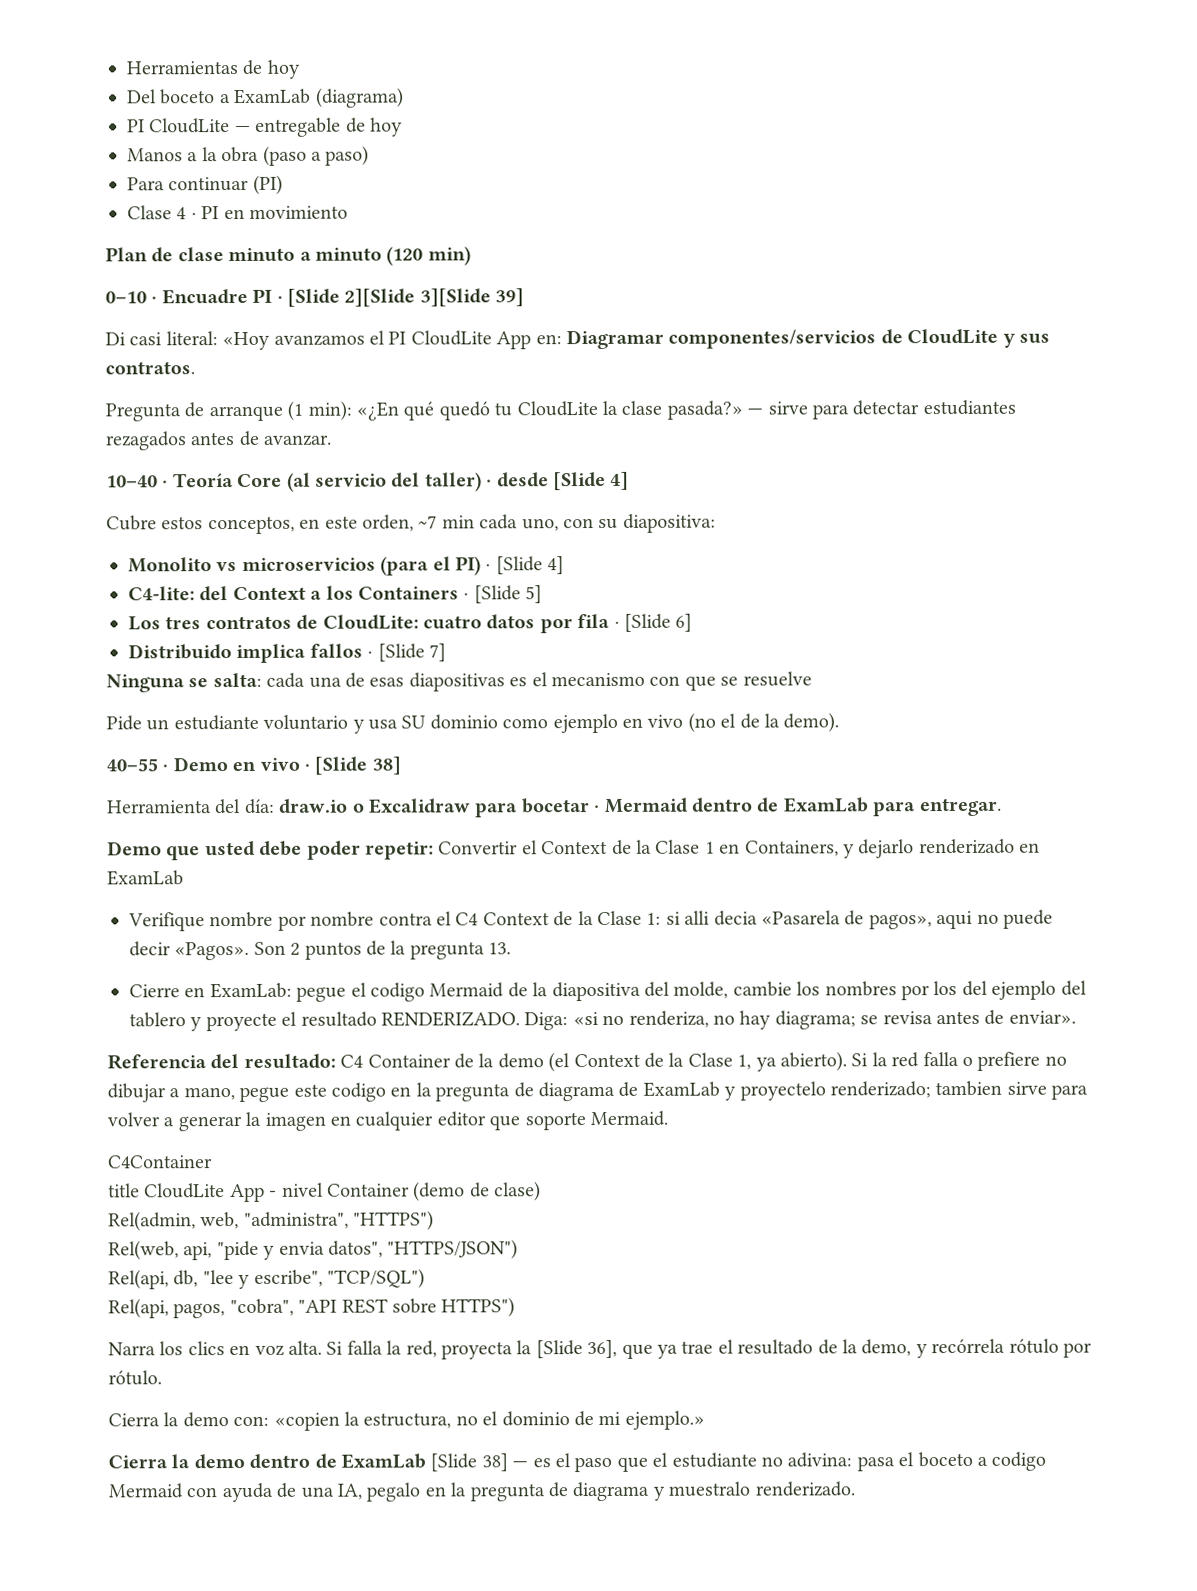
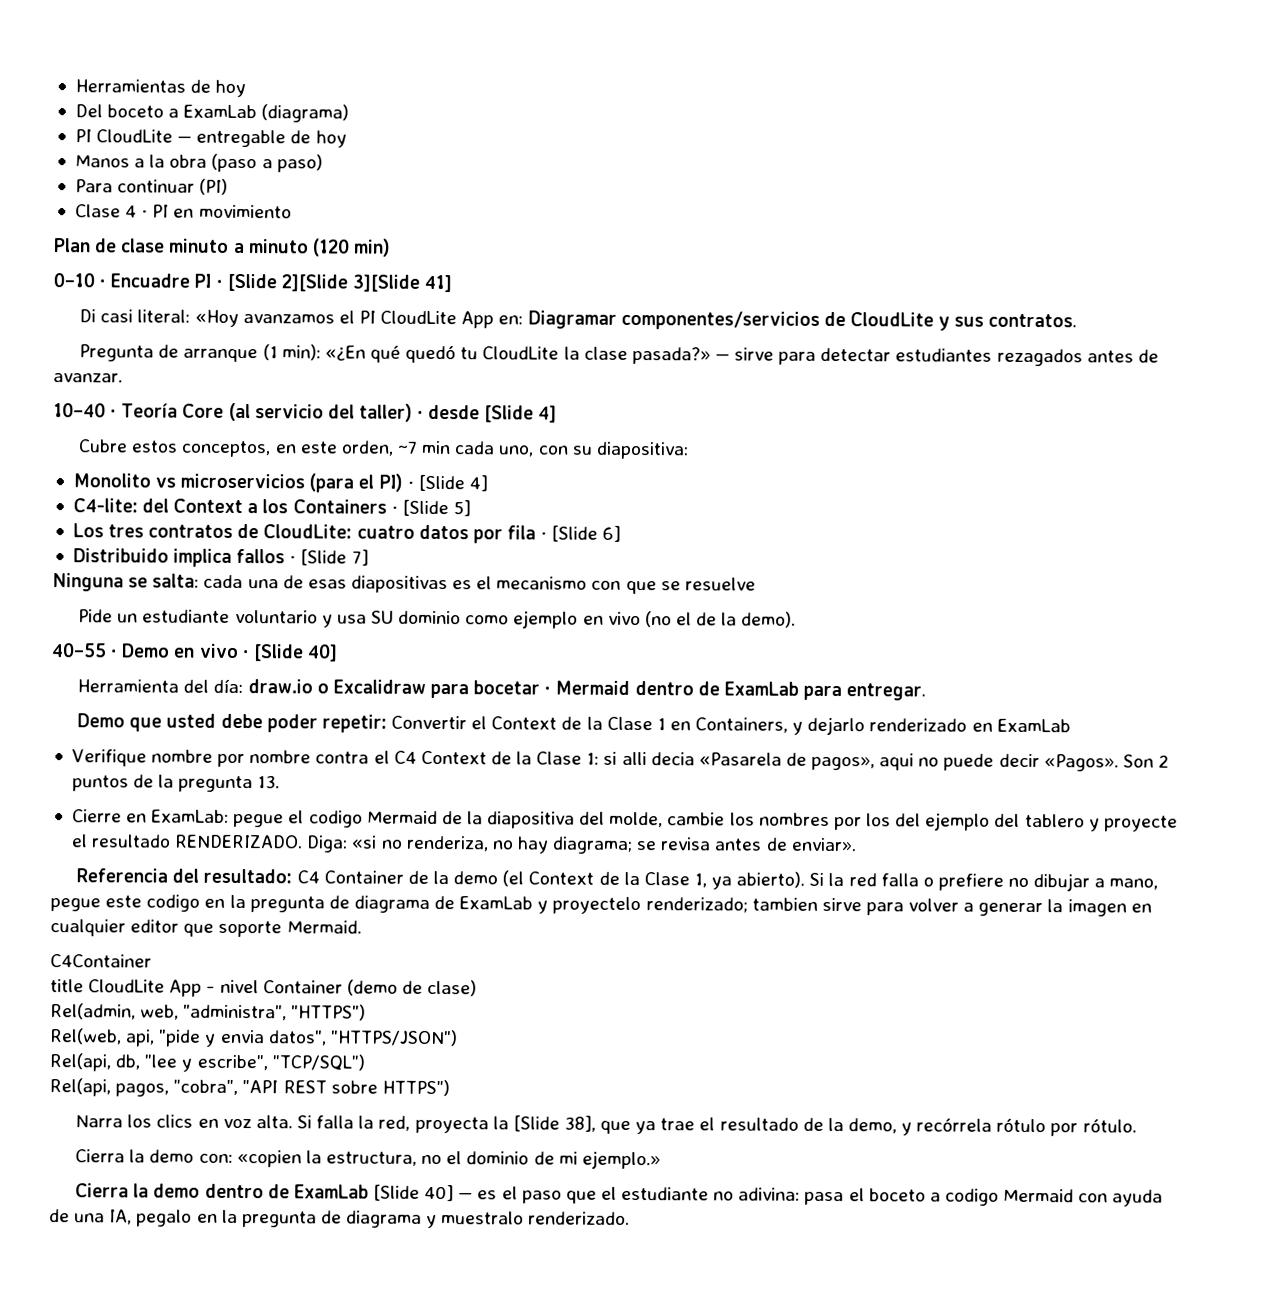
[495,288,525,307] 39] -> [424,274,453,293] 41]
[371,756,401,775] 38] -> [306,644,338,662] 40]
[587,1339,618,1359] 36], -> [563,1115,596,1132] 38],
[481,1453,508,1472] 38] -> [424,1184,455,1202] 40]

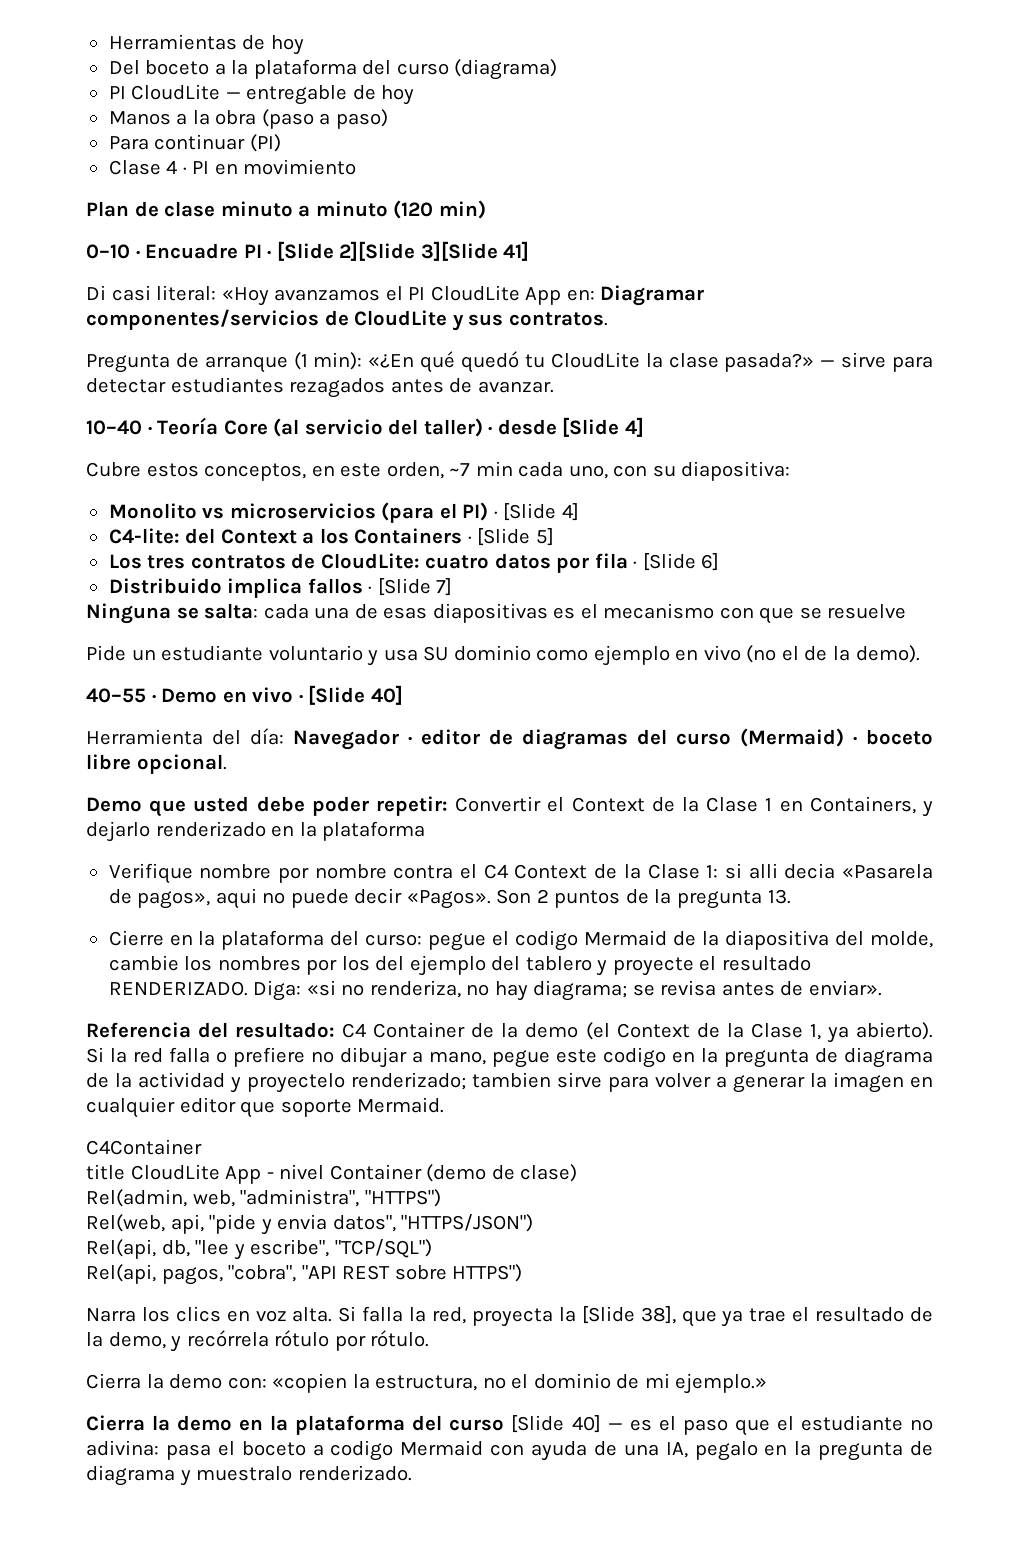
[183,104,258,119] ExamLab -> [231,59,449,79] la plataforma del curso
[247,679,927,701] draw.io o Excalidraw para bocetar · Mermaid dentro de ExamLab para entregar. -> [293,728,933,750] [86,754,227,774] Navegador · editor de diagramas del curso (Mermaid) · boceto libre opcional.
[996,718,1071,733] ExamLab -> [299,821,426,841] la plataforma
[151,809,230,823] ExamLab: -> [198,930,423,950] la plataforma del curso:
[459,896,534,910] ExamLab -> [115,1072,225,1088] la actividad
[204,1183,369,1199] dentro de ExamLab -> [239,1415,505,1435] en la plataforma del curso

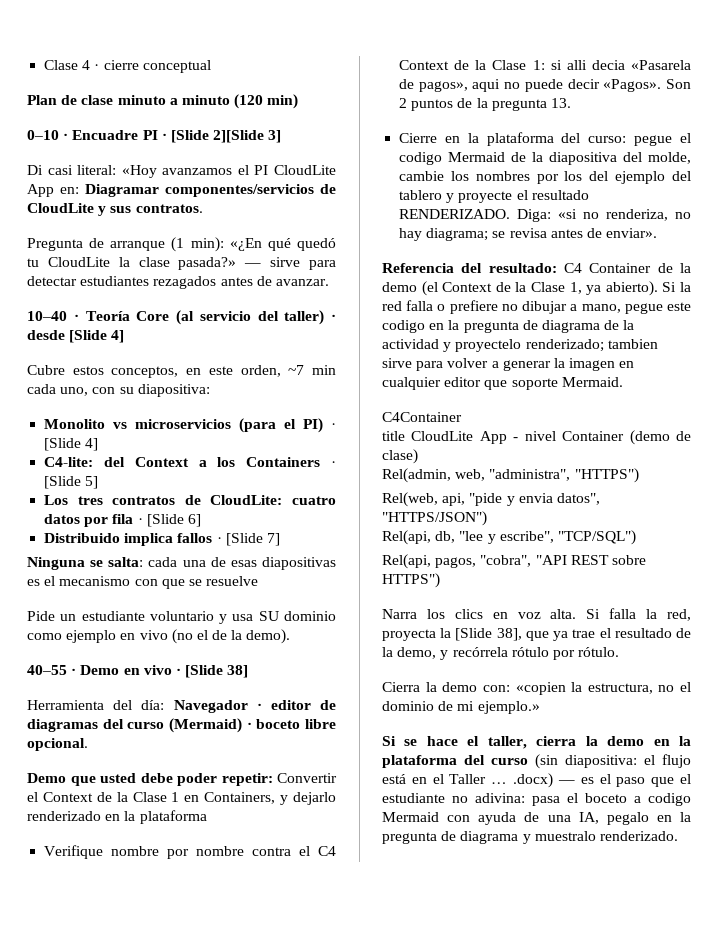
[108,34,304,55] [108,59,558,80] [108,84,415,105] [108,109,388,129] [108,134,281,152] [108,159,357,175] Herramientas de hoy // Del boceto a la plataforma del curso (diagrama) // PI CloudLite — entregable de hoy // Manos a la obra (paso a paso) // Para continuar (PI) // Clase 4 · PI en movimiento -> [44,60,211,73] Clase 4 · cierre conceptual
[420,241,530,261] 3][Slide 41] -> [268,130,282,143] 3]
[370,685,403,705] 40] -> [227,665,249,678] 38]
[86,1415,145,1431] Cierra -> [382,736,577,749] Si se hace el taller, cierra
[511,1415,601,1433] [Slide 40] -> [535,754,691,769] [382,773,554,788] (sin diapositiva: el flujo está en el Taller … .docx)

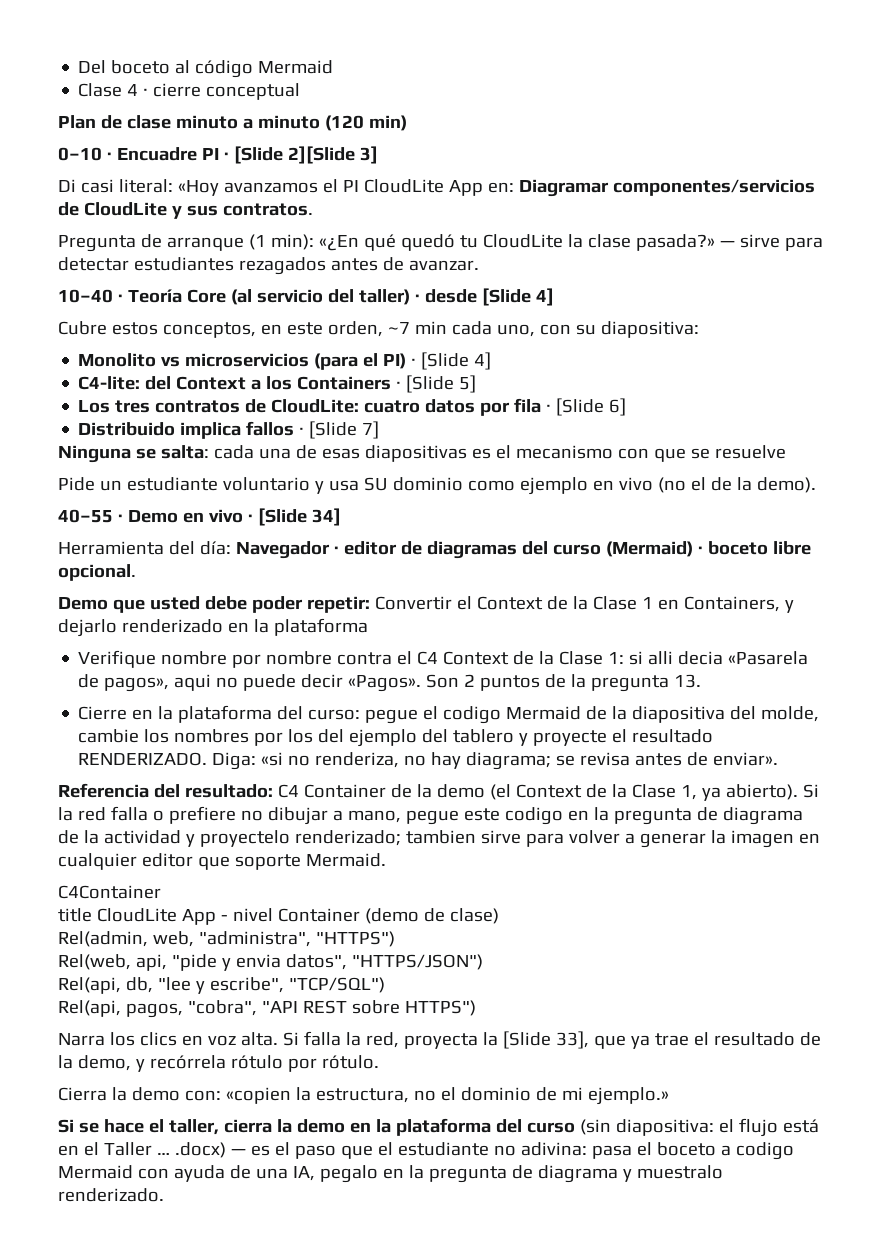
(44, 65) none -> [78,60,334,78] Del boceto al código Mermaid //
[227,665,249,678] 38] -> [311,508,341,526] 34]
[496,628,522,641] 38], -> [555,1031,589,1049] 33],

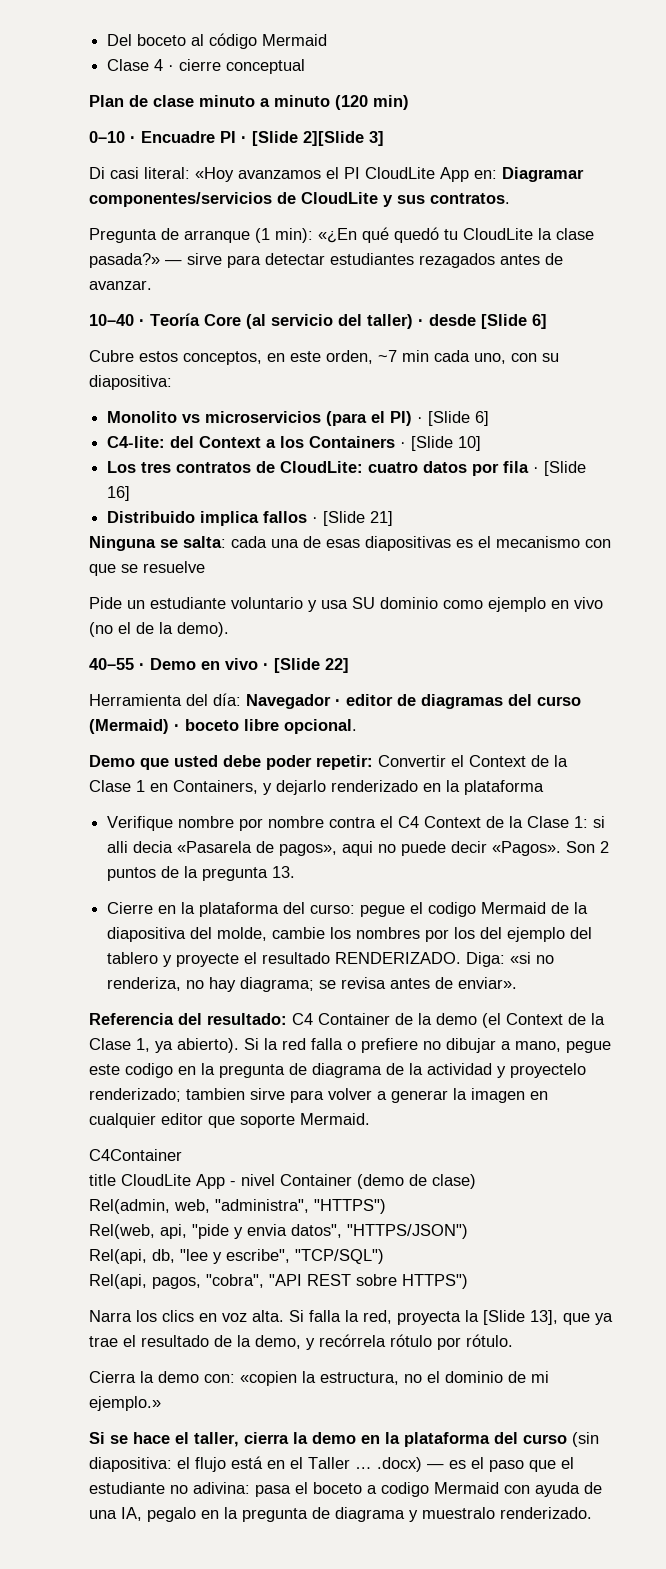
[535,288,554,306] 4] -> [532,314,547,329] 6]
[474,352,492,370] 4] -> [475,411,490,426] 6]
[459,375,477,393] 5] -> [458,436,482,451] 10]
[609,398,627,416] 6] -> [107,486,131,501] 16]
[362,421,380,439] 7] -> [370,511,394,526] 21]
[311,508,341,526] 34] -> [325,658,349,673] 22]
[555,1031,589,1049] 33], -> [530,1310,558,1325] 13],

